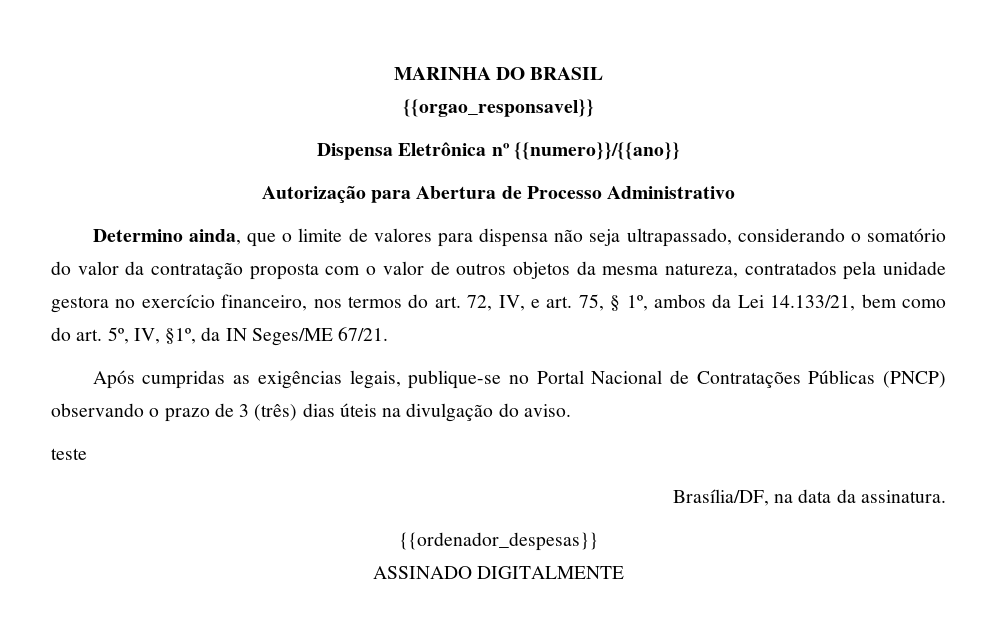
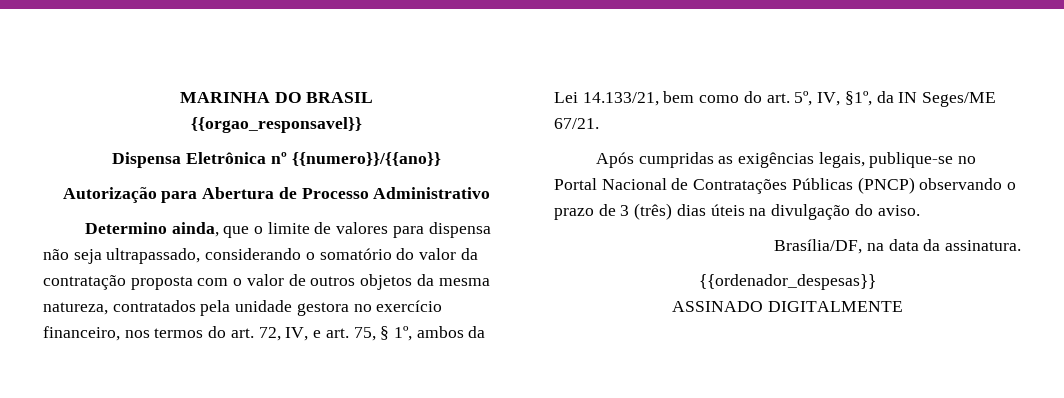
[51,448,87,460] // teste -> (920, 210) none

